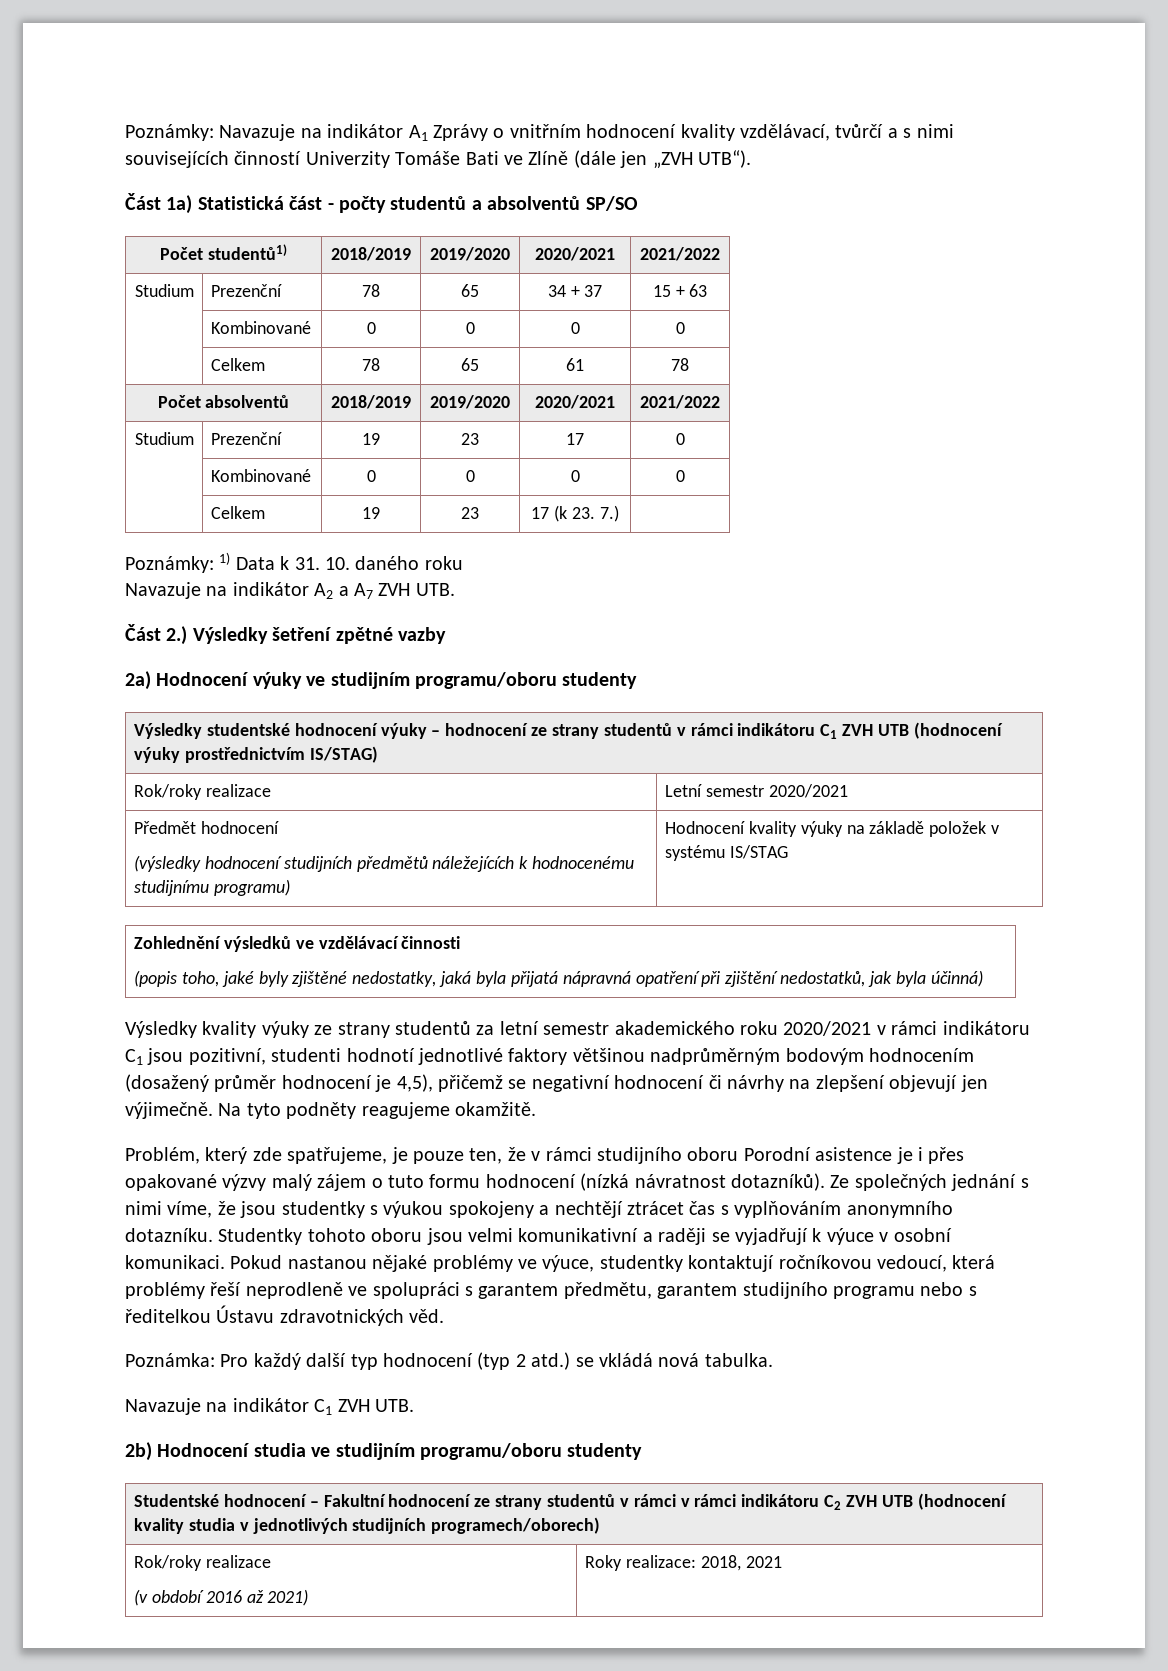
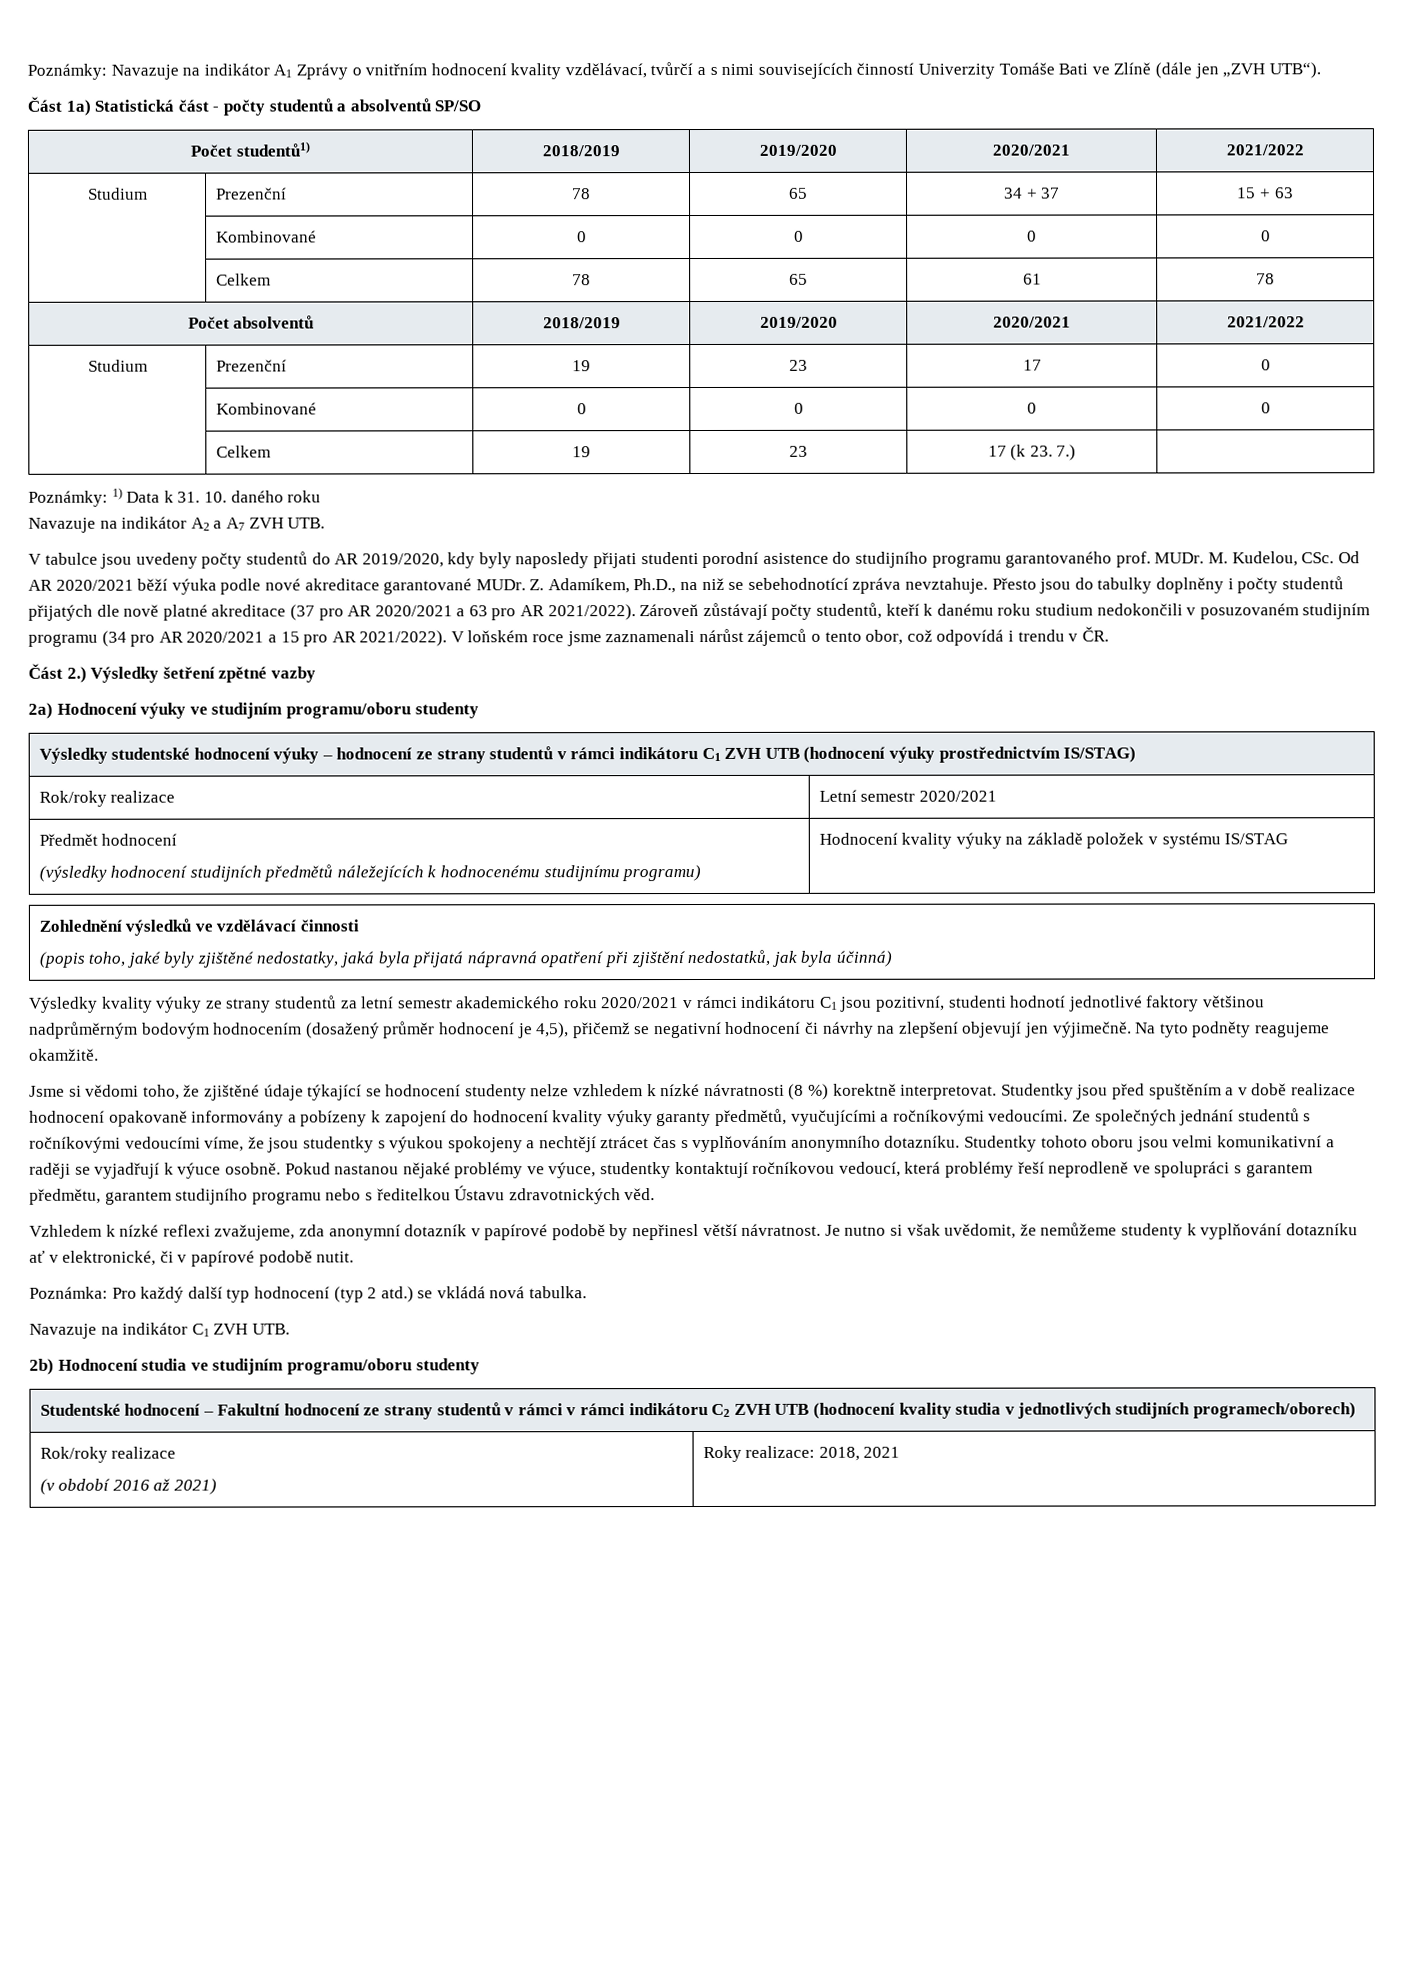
(455, 589) none -> [28,551,1360,569] [28,576,1344,595] [28,602,1371,621] [28,626,1109,647] // V tabulce jsou uvedeny počty studentů do AR 2019/2020, kdy byly naposledy přijati studenti porodní asistence do studijního programu garantovaného prof. MUDr. M. Kudelou, CSc. Od AR 2020/2021 běží výuka podle nové akreditace garantované MUDr. Z. Adamíkem, Ph.D., na niž se sebehodnotící zpráva nevztahuje. Přesto jsou do tabulky doplněny i počty studentů přijatých dle nově platné akreditace (37 pro AR 2020/2021 a 63 pro AR 2021/2022). Zároveň zůstávají počty studentů, kteří k danému roku studium nedokončili v posuzovaném studijním programu (34 pro AR 2020/2021 a 15 pro AR 2021/2022). V loňském roce jsme zaznamenali nárůst zájemců o tento obor, což odpovídá i trendu v ČR.
[125,1147,965,1164] [125,1173,1029,1191] [125,1201,162,1215] Problém, který zde spatřujeme, je pouze ten, že v rámci studijního oboru Porodní asistence je i přes opakované výzvy malý zájem o tuto formu hodnocení (nízká návratnost dotazníků). Ze společných jednání s nimi -> [29,1083,1356,1101] [29,1108,1312,1127] [29,1136,201,1153] Jsme si vědomi toho, že zjištěné údaje týkající se hodnocení studenty nelze vzhledem k nízké návratnosti (8 %) korektně interpretovat. Studentky jsou před spuštěním a v době realizace hodnocení opakovaně informovány a pobízeny k zapojení do hodnocení kvality výuky garanty předmětů, vyučujícími a ročníkovými vedoucími. Ze společných jednání studentů s ročníkovými vedoucími
[879,1228,952,1242] [125,1255,225,1269] v osobní komunikaci. -> [224,1162,281,1175] osobně.
(445, 1316) none -> [29,1222,1358,1241] [29,1250,355,1267] // Vzhledem k nízké reflexi zvažujeme, zda anonymní dotazník v papírové podobě by nepřinesl větší návratnost. Je nutno si však uvědomit, že nemůžeme studenty k vyplňování dotazníku ať v elektronické, či v papírové podobě nutit.

